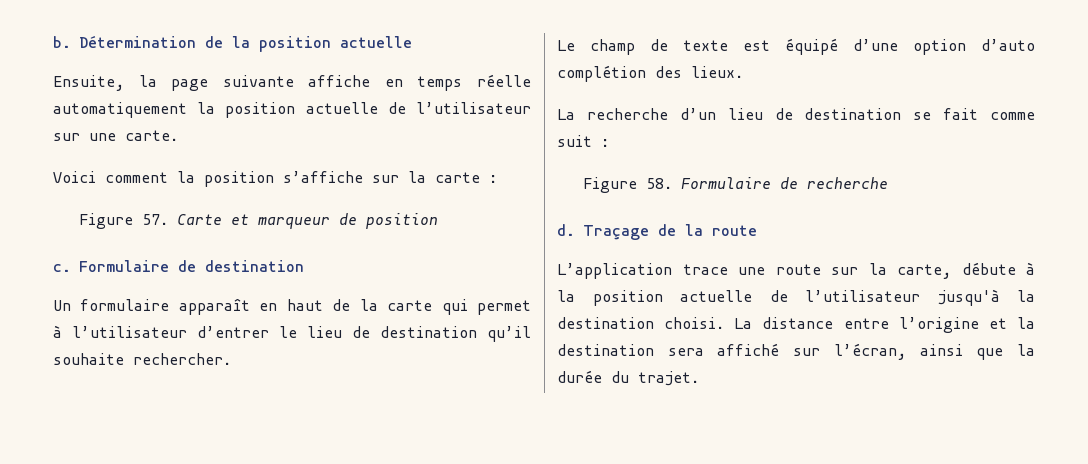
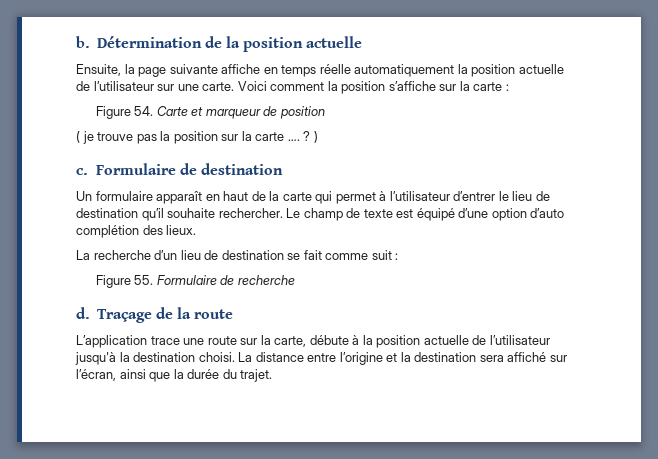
(178, 135) // -> (235, 86) none
[141,214,168,225] 57. -> [134,106,154,116] 54.
(438, 221) none -> [76,131,318,144] // ( je trouve pas la position sur la carte …. ? )
(231, 359) // -> (283, 213) none
[645,178,672,189] 58. -> [134,275,154,285] 55.

